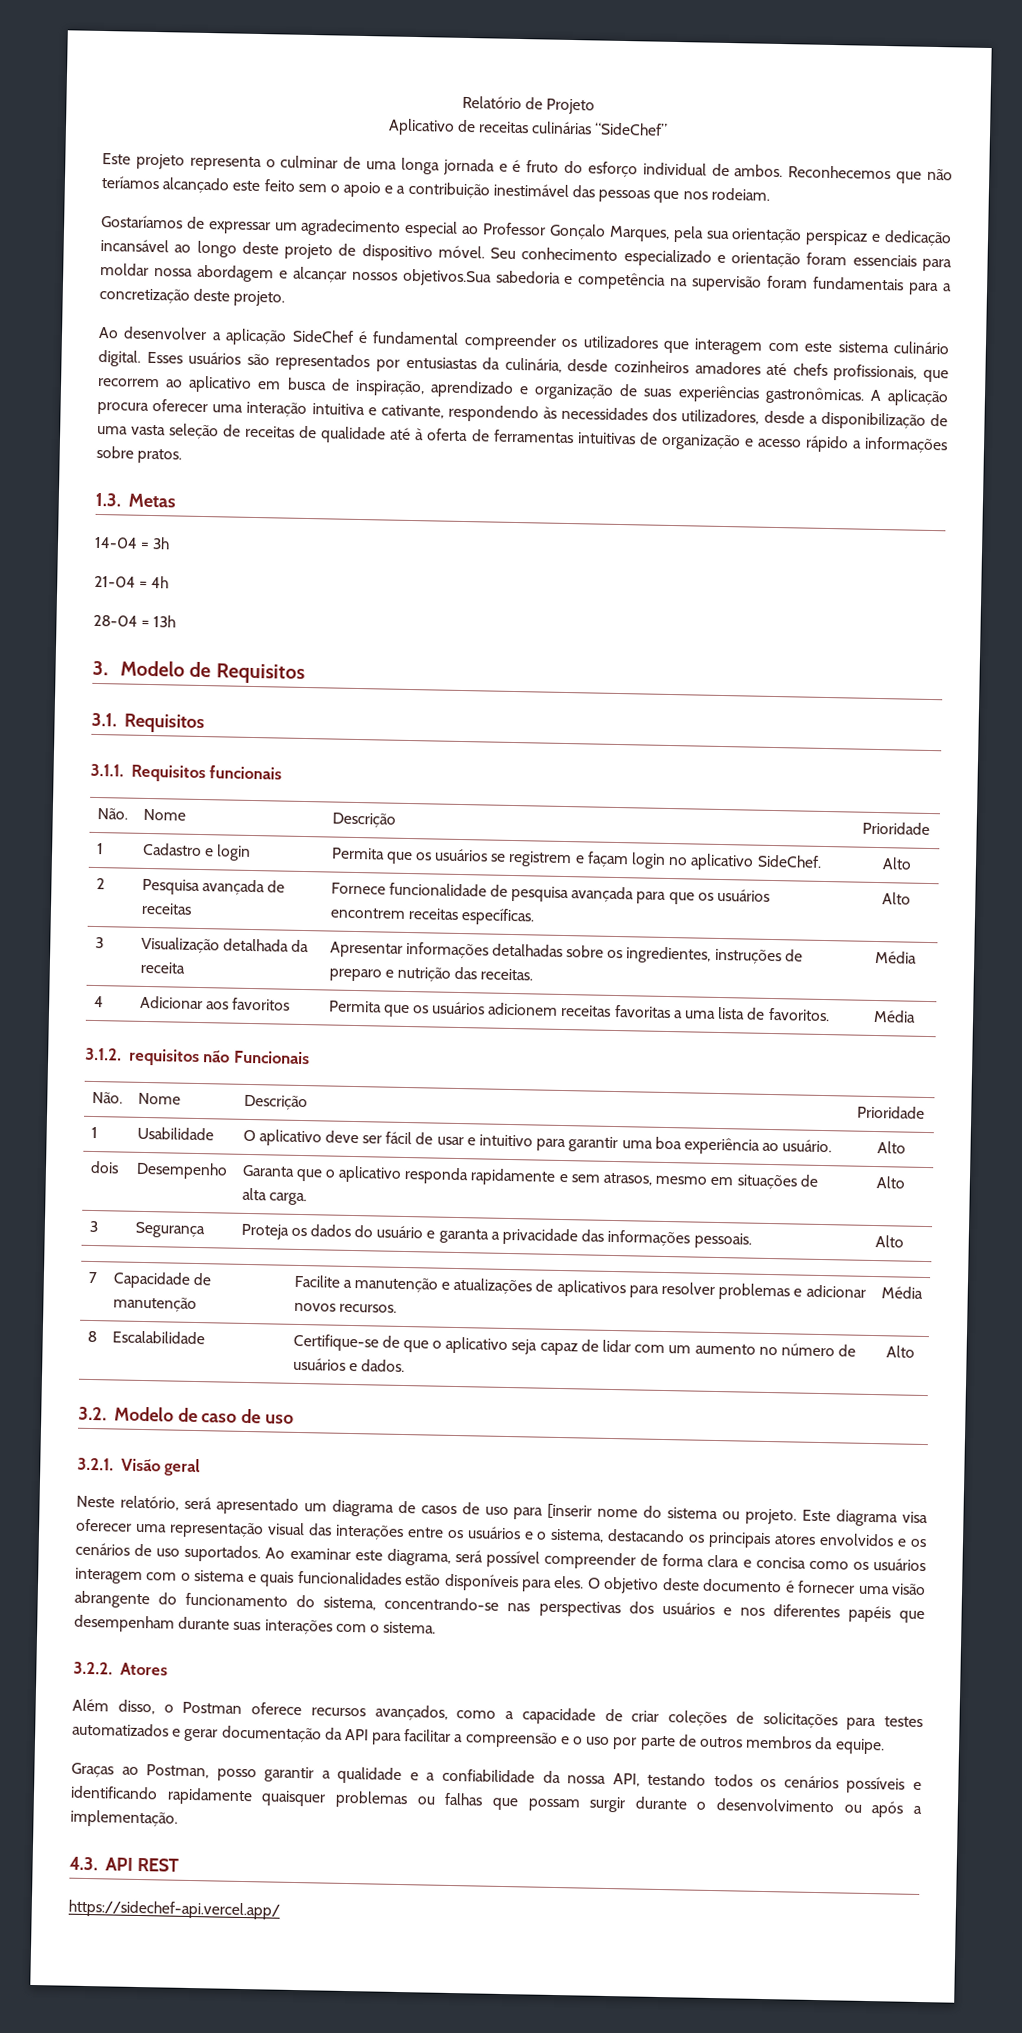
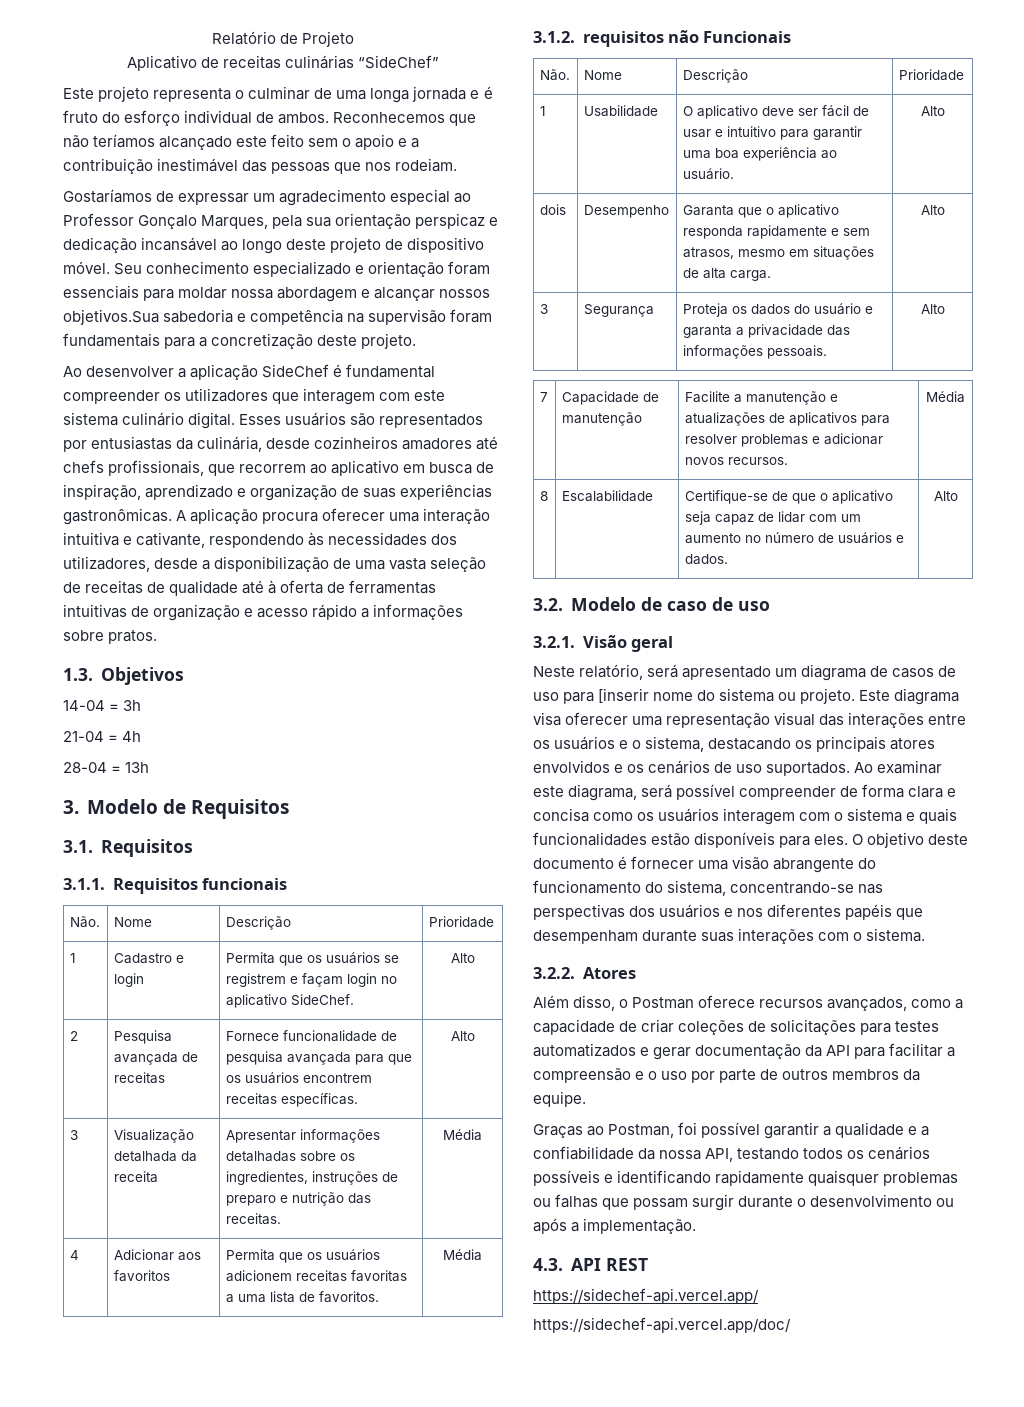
[127,493,176,508] Metas -> [100,667,184,685] Objetivos
[216,1768,257,1782] posso -> [678,1122,761,1138] foi possível
(280, 1909) none -> [533,1317,791,1333] // https://sidechef-api.vercel.app/doc/

